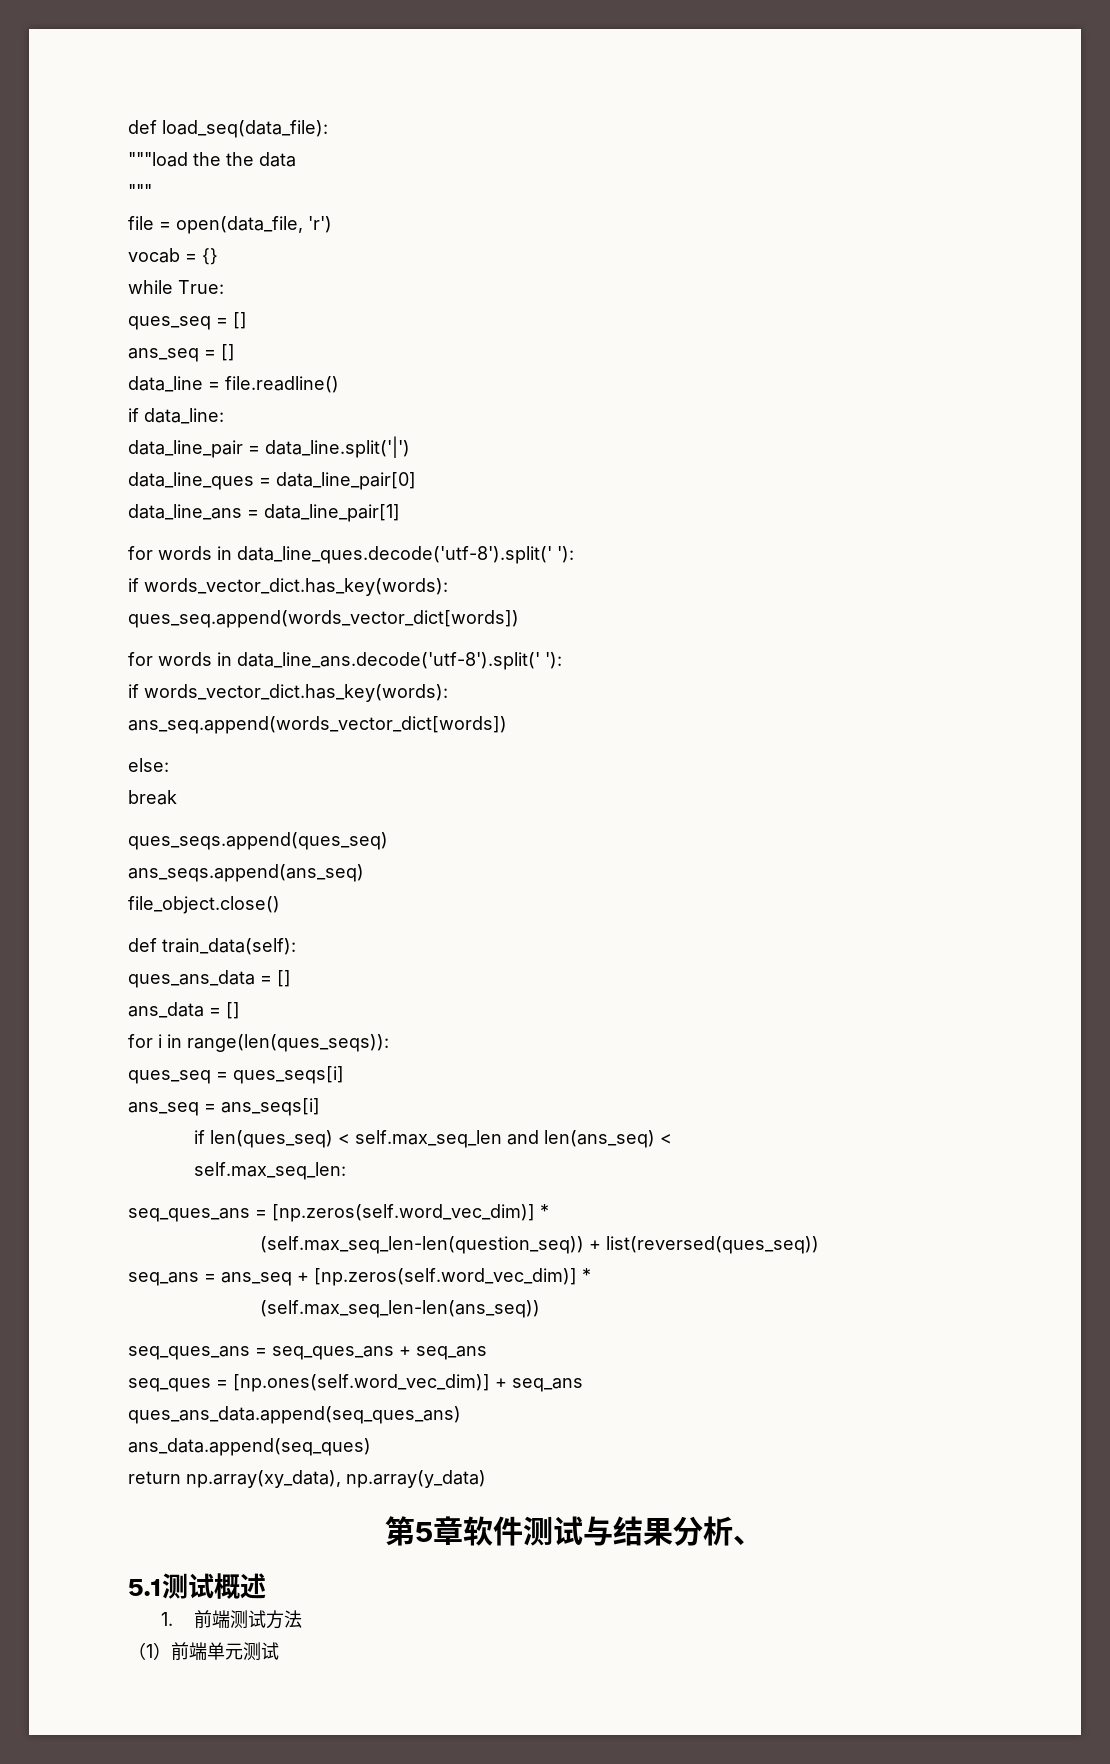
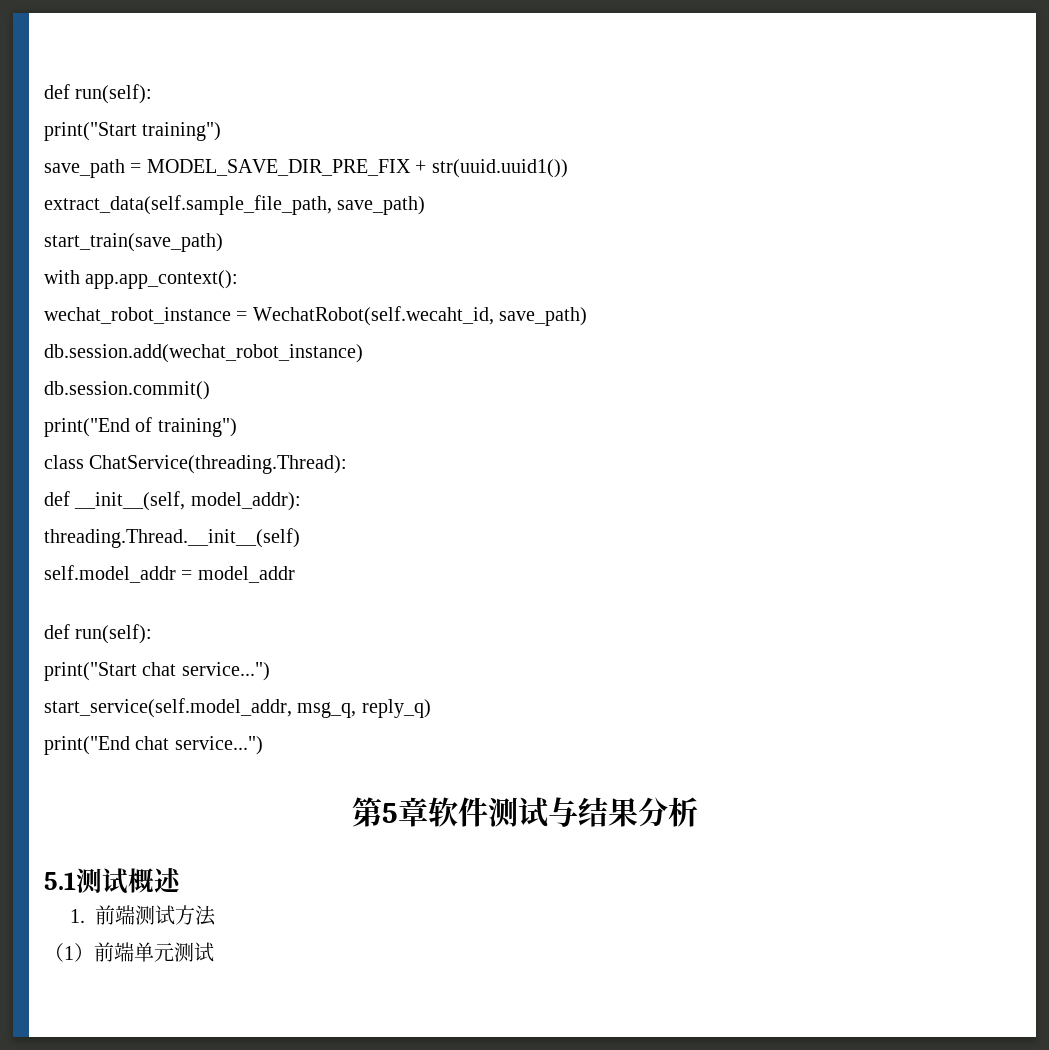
[128,120,328,138] [128,152,296,167] [128,184,152,198] [128,216,332,234] [128,248,218,265] [128,280,224,294] [128,312,247,330] [128,344,235,362] [128,376,339,393] [128,408,224,424] [128,436,410,458] [128,472,416,490] [128,504,400,522] [128,546,574,564] [128,578,448,596] [128,610,519,628] [128,652,562,670] [128,684,448,702] [128,716,507,734] [128,758,169,772] [128,790,177,805] [128,832,388,850] [128,864,364,882] [128,896,280,914] [128,938,296,955] [128,970,291,988] [128,1002,240,1019] [128,1034,389,1052] [128,1066,344,1084] [128,1098,320,1116] [194,1130,673,1148] [194,1162,347,1180] [128,1204,549,1222] [260,1236,820,1254] [128,1268,591,1286] [260,1300,541,1318] [128,1346,487,1360] [128,1374,583,1392] [128,1406,461,1424] [128,1438,371,1456] [128,1470,486,1488] def load_seq(data_file): // """load the the data // """ // file = open(data_file, 'r') // vocab = {} // while True: // ques_seq = [] // ans_seq = [] // data_line = file.readline() // if data_line: // data_line_pair = data_line.split('|') // data_line_ques = data_line_pair[0] // data_line_ans = data_line_pair[1] // for words in data_line_ques.decode('utf-8').split(' '): // if words_vector_dict.has_key(words): // ques_seq.append(words_vector_dict[words]) // for words in data_line_ans.decode('utf-8').split(' '): // if words_vector_dict.has_key(words): // ans_seq.append(words_vector_dict[words]) // else: // break // ques_seqs.append(ques_seq) // ans_seqs.append(ans_seq) // file_object.close() // def train_data(self): // ques_ans_data = [] // ans_data = [] // for i in range(len(ques_seqs)): // ques_seq = ques_seqs[i] // ans_seq = ans_seqs[i] // if len(ques_seq) < self.max_seq_len and len(ans_seq) < // self.max_seq_len: // seq_ques_ans = [np.zeros(self.word_vec_dim)] * // (self.max_seq_len-len(question_seq)) + list(reversed(ques_seq)) // seq_ans = ans_seq + [np.zeros(self.word_vec_dim)] * // (self.max_seq_len-len(ans_seq)) // seq_ques_ans = seq_ques_ans + seq_ans // seq_ques = [np.ones(self.word_vec_dim)] + seq_ans // ques_ans_data.append(seq_ques_ans) // ans_data.append(seq_ques) // return np.array(xy_data), np.array(y_data) -> [44,84,153,104] [44,122,222,141] [44,159,568,178] [44,195,426,215] [44,233,223,252] [44,270,239,289] [44,306,588,326] [44,344,363,363] [44,381,210,400] [44,417,237,437] [44,455,348,474] [44,491,301,511] [44,528,300,548] [44,565,295,583] [44,624,153,644] [44,662,270,681] [44,698,431,718] [44,736,263,755] def run(self): // print("Start training") // save_path = MODEL_SAVE_DIR_PRE_FIX + str(uuid.uuid1()) // extract_data(self.sample_file_path, save_path) // start_train(save_path) // with app.app_context(): // wechat_robot_instance = WechatRobot(self.wecaht_id, save_path) // db.session.add(wechat_robot_instance) // db.session.commit() // print("End of training") // class ChatService(threading.Thread): // def __init__(self, model_addr): // threading.Thread.__init__(self) // self.model_addr = model_addr // def run(self): // print("Start chat service...") // start_service(self.model_addr, msg_q, reply_q) // print("End chat service...")
[733,1535,763,1545] 、 -> (698, 812) none

